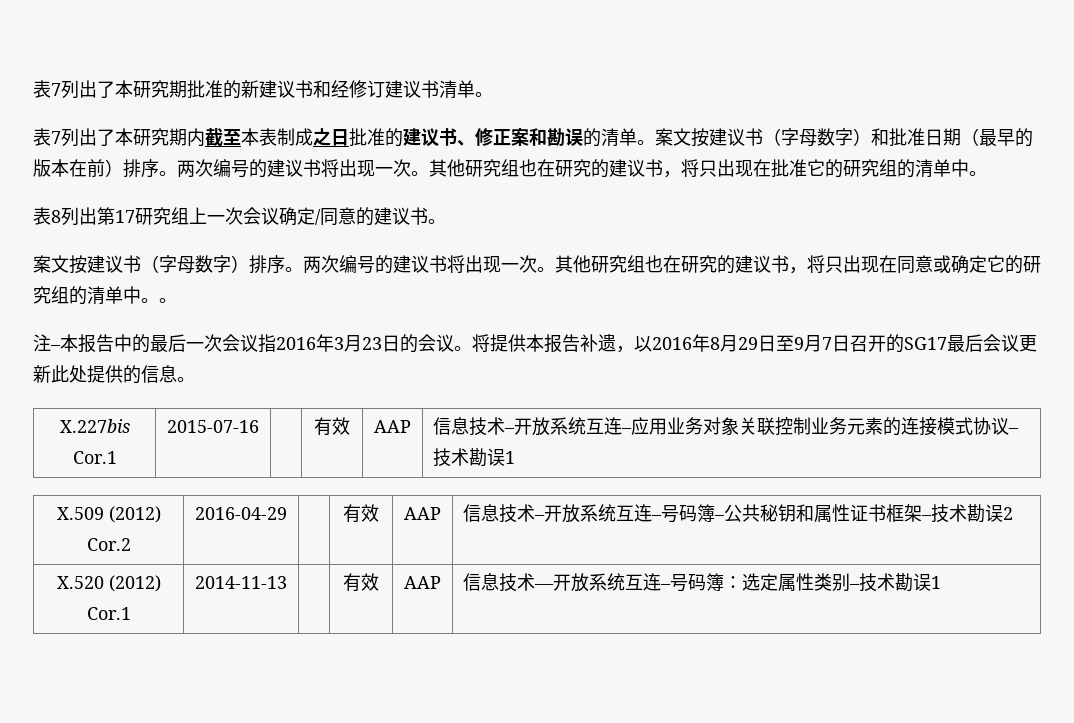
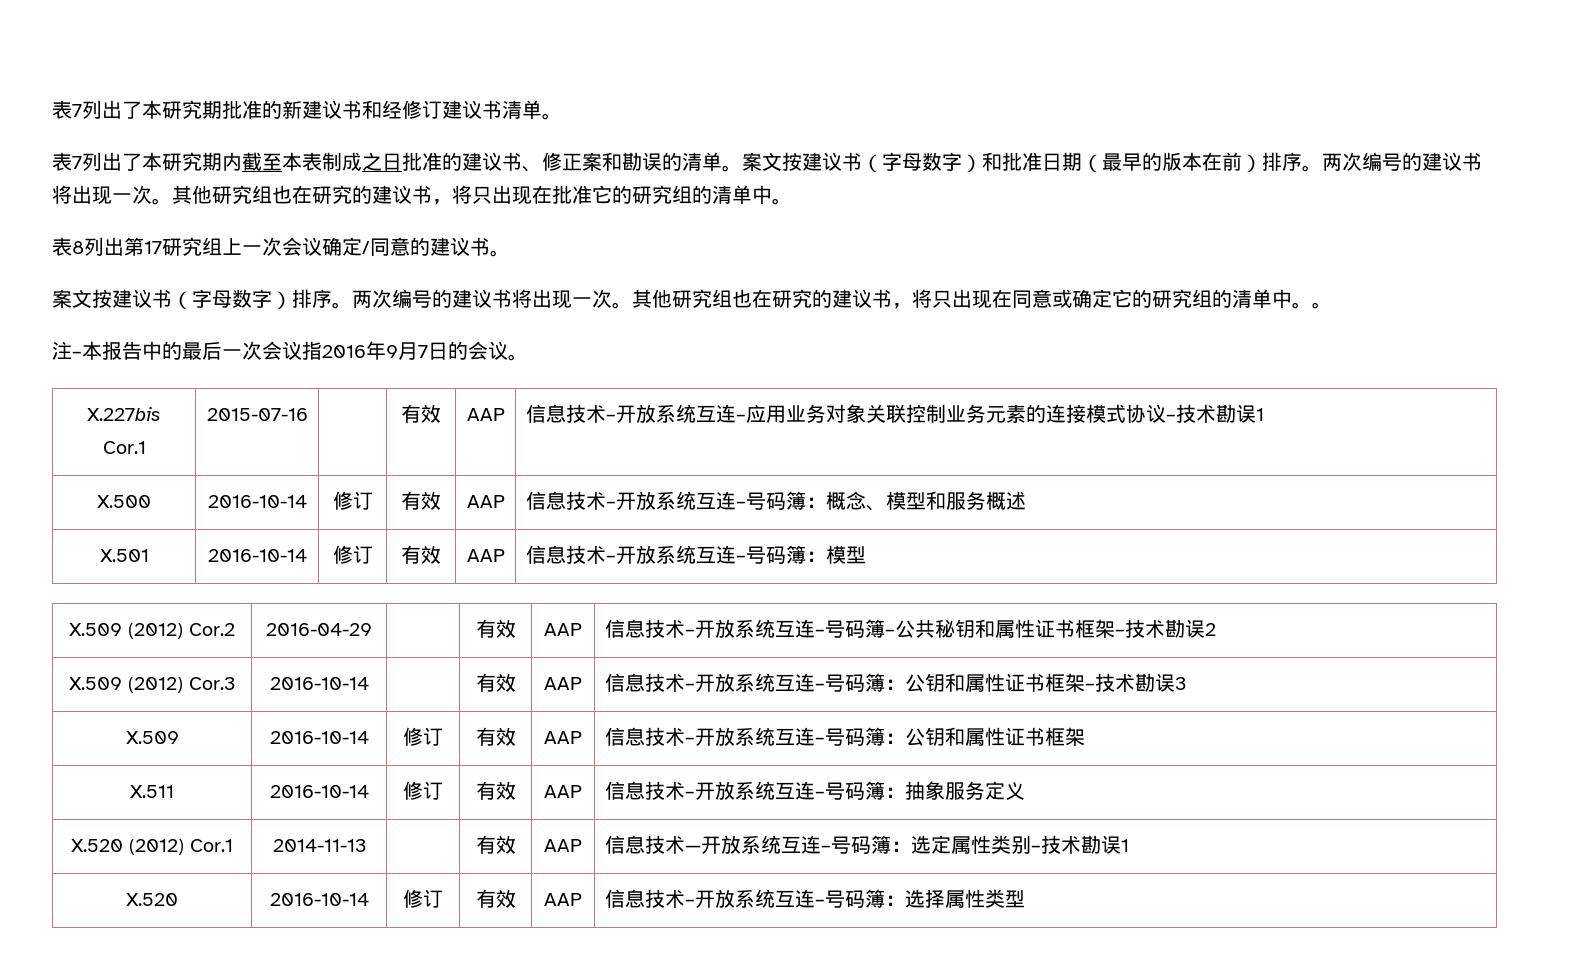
[334,335,382,352] 3月23 -> [386,342,428,360] 9月7
[472,334,1037,353] [33,365,195,384] 将提供本报告补遗，以2016年8月29日至9月7日召开的SG17最后会议更新此处提供的信息。 -> (528, 357) none
(515, 457) none -> [97,495,151,508] [207,495,307,508] [332,491,373,510] [401,491,441,510] [466,495,505,508] [525,491,1026,511] [99,549,149,562] [207,549,307,562] [332,545,373,564] [401,545,441,564] [466,549,505,562] [525,545,866,564] // X.500 | 2016-10-14 | 修订 | 有效 | AAP | 信息技术–开放系统互连–号码簿：概念、模型和服务概述 // X.501 | 2016-10-14 | 修订 | 有效 | AAP | 信息技术–开放系统互连–号码簿：模型
(1013, 513) none -> [69,677,235,693] [269,677,369,690] [475,673,516,692] [544,677,582,690] [604,673,1186,692] [125,731,179,744] [269,731,369,744] [403,727,443,746] [475,727,516,746] [544,731,582,744] [604,727,1085,746] [130,785,174,798] [269,785,369,798] [403,781,443,800] [475,781,516,800] [544,785,582,798] [604,781,1025,800] // X.509 (2012) Cor.3 | 2016-10-14 | | 有效 | AAP | 信息技术–开放系统互连–号码簿：公钥和属性证书框架–技术勘误3 // X.509 | 2016-10-14 | 修订 | 有效 | AAP | 信息技术–开放系统互连–号码簿：公钥和属性证书框架 // X.511 | 2016-10-14 | 修订 | 有效 | AAP | 信息技术–开放系统互连–号码簿：抽象服务定义
(941, 582) none -> [126,893,178,906] [269,893,369,906] [403,889,443,908] [475,889,516,908] [544,893,582,906] [604,889,1025,908] // X.520 | 2016-10-14 | 修订 | 有效 | AAP | 信息技术–开放系统互连–号码簿：选择属性类型

